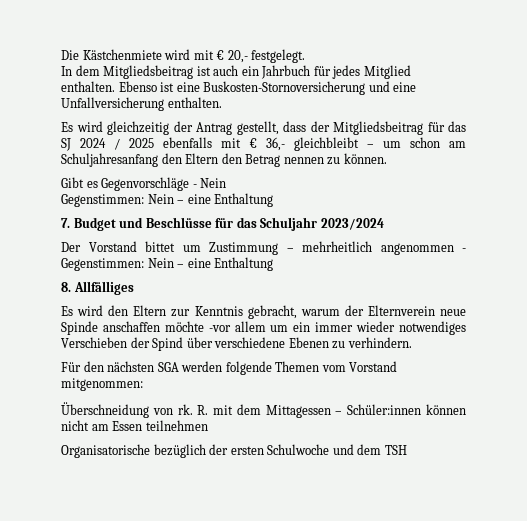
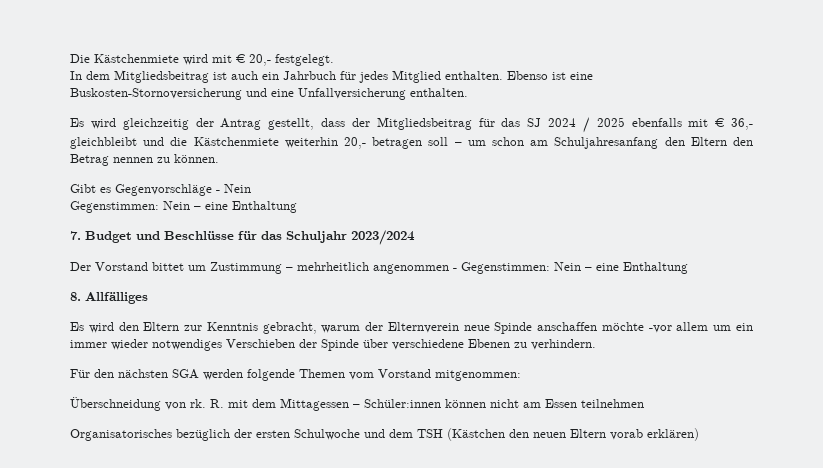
(359, 144) none -> [143,137,449,149] und die Kästchenmiete weiterhin 20,- betragen soll
[152,337,184,351] Spind -> [321,339,359,351] Spinde
[61,444,150,458] Organisatorische -> [70,429,172,441] Organisatorisches
(407, 450) none -> [447,428,699,441] (Kästchen den neuen Eltern vorab erklären)

